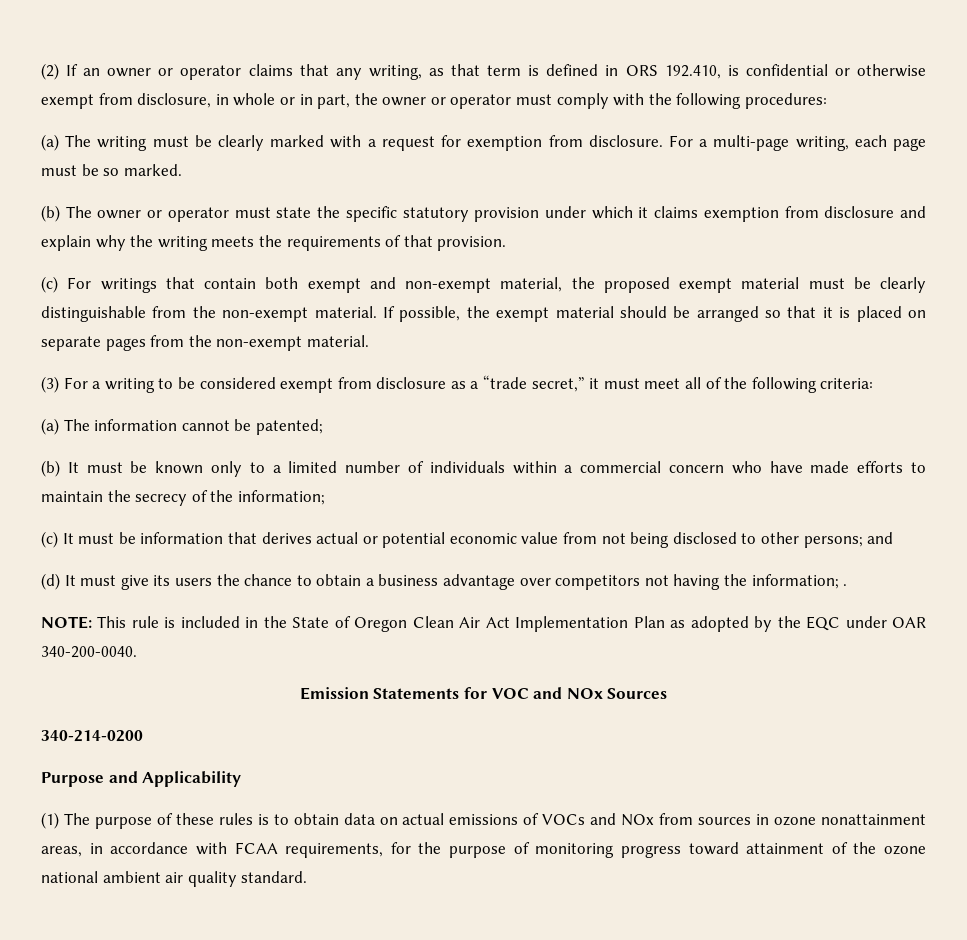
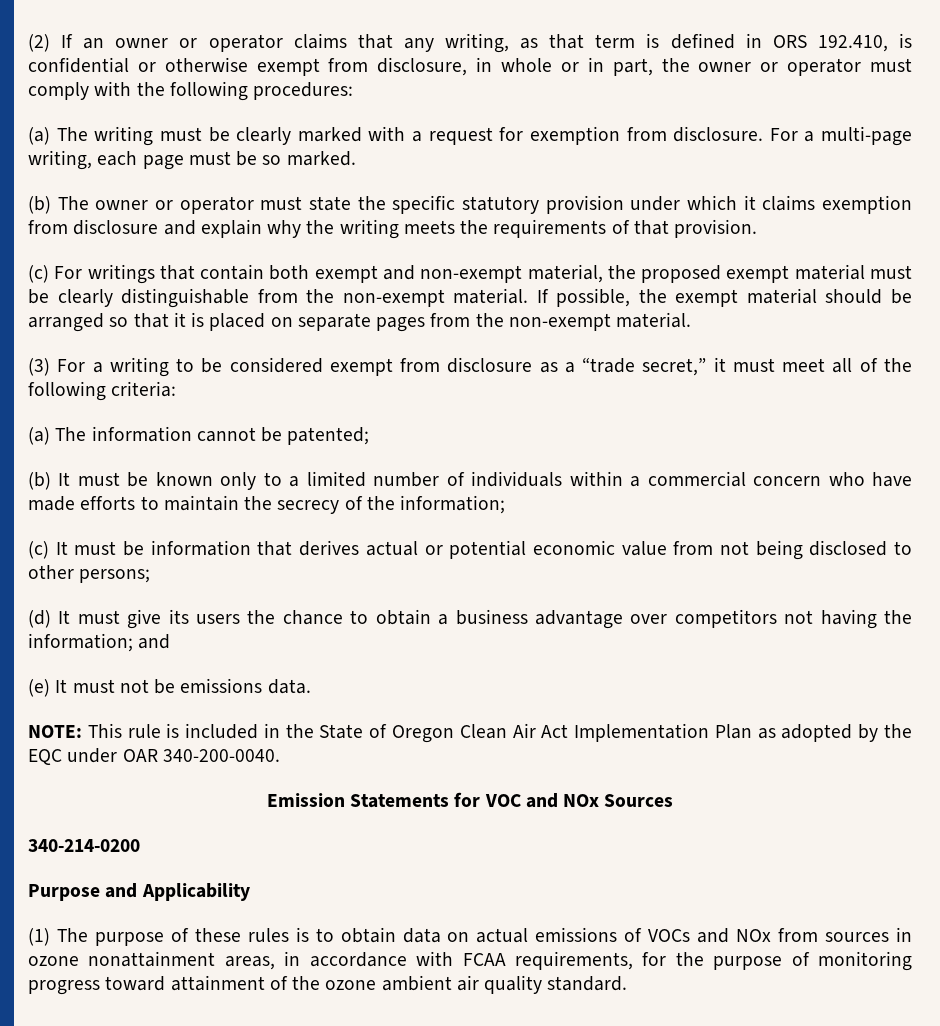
[867,532,894,544] and -> (151, 576) none
[843,584,848,586] . -> [138,634,171,649] [28,678,311,697] and // (e) It must not be emissions data.
[41,871,98,883] national -> (377, 985) none

